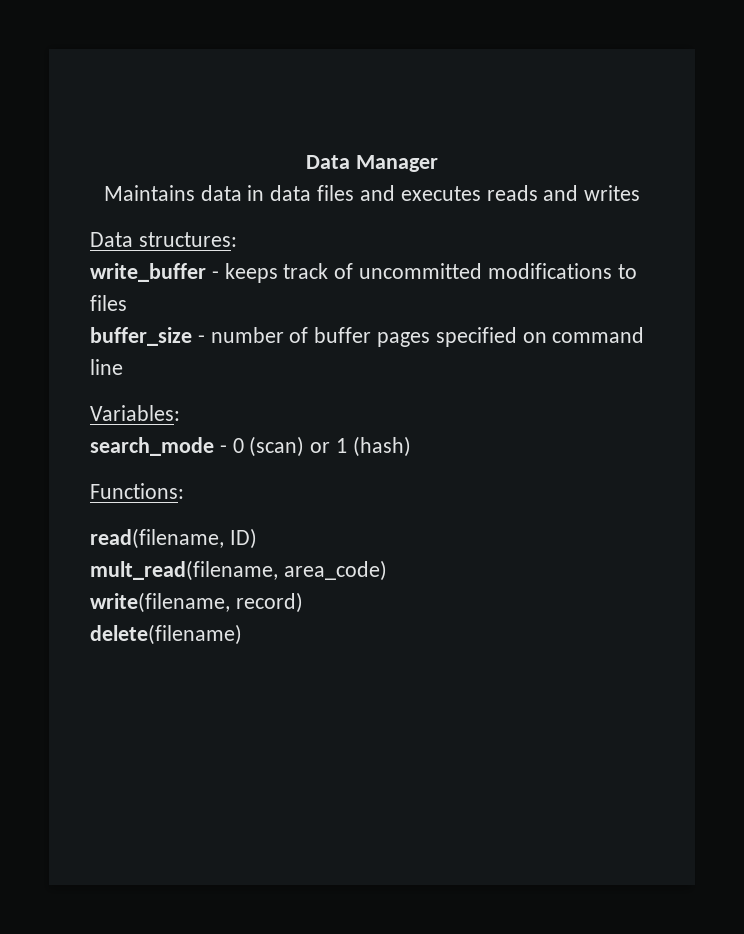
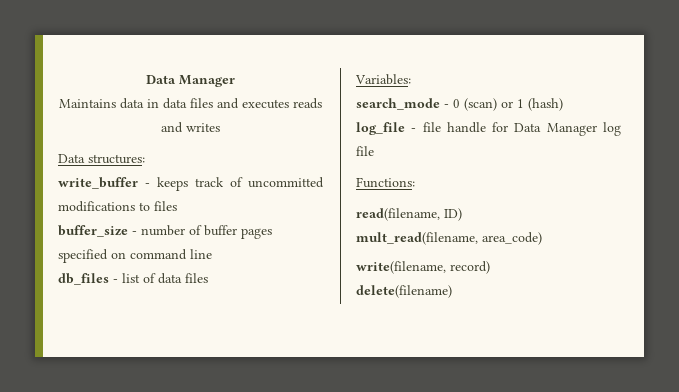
(123, 367) none -> [58,273,208,285] // db_files - list of data files
(411, 446) none -> [356,122,621,136] [356,146,374,156] // log_file - file handle for Data Manager log file

